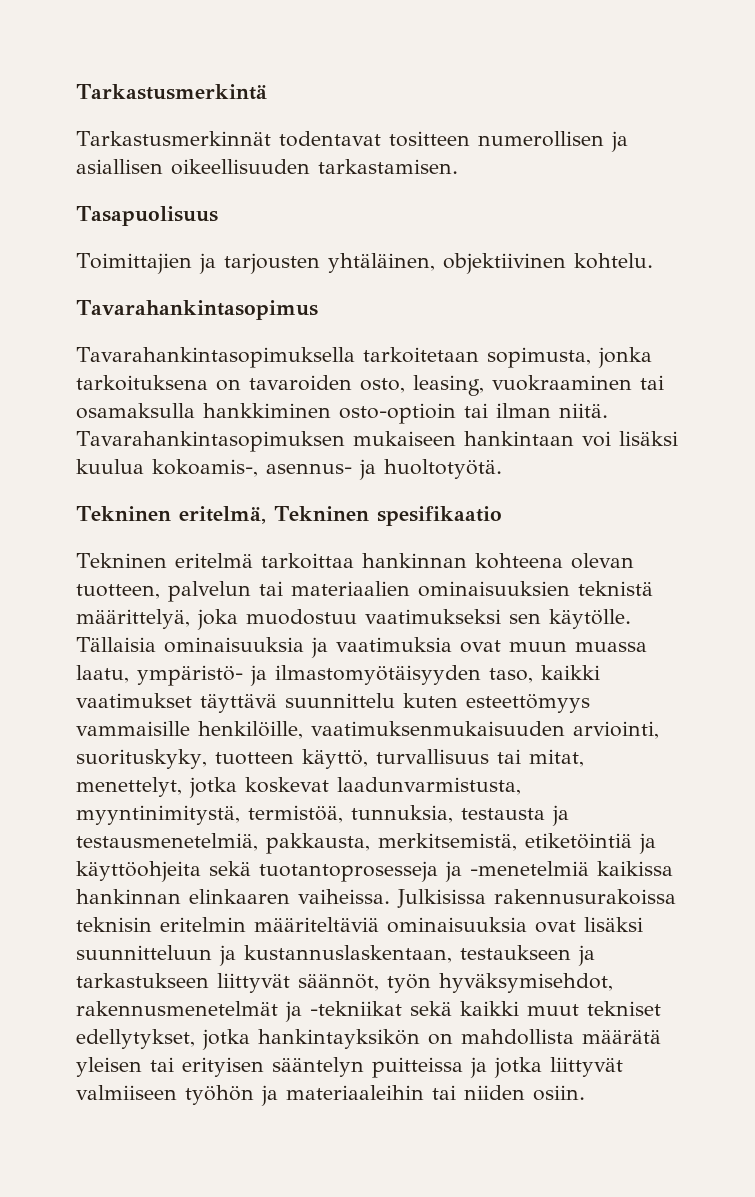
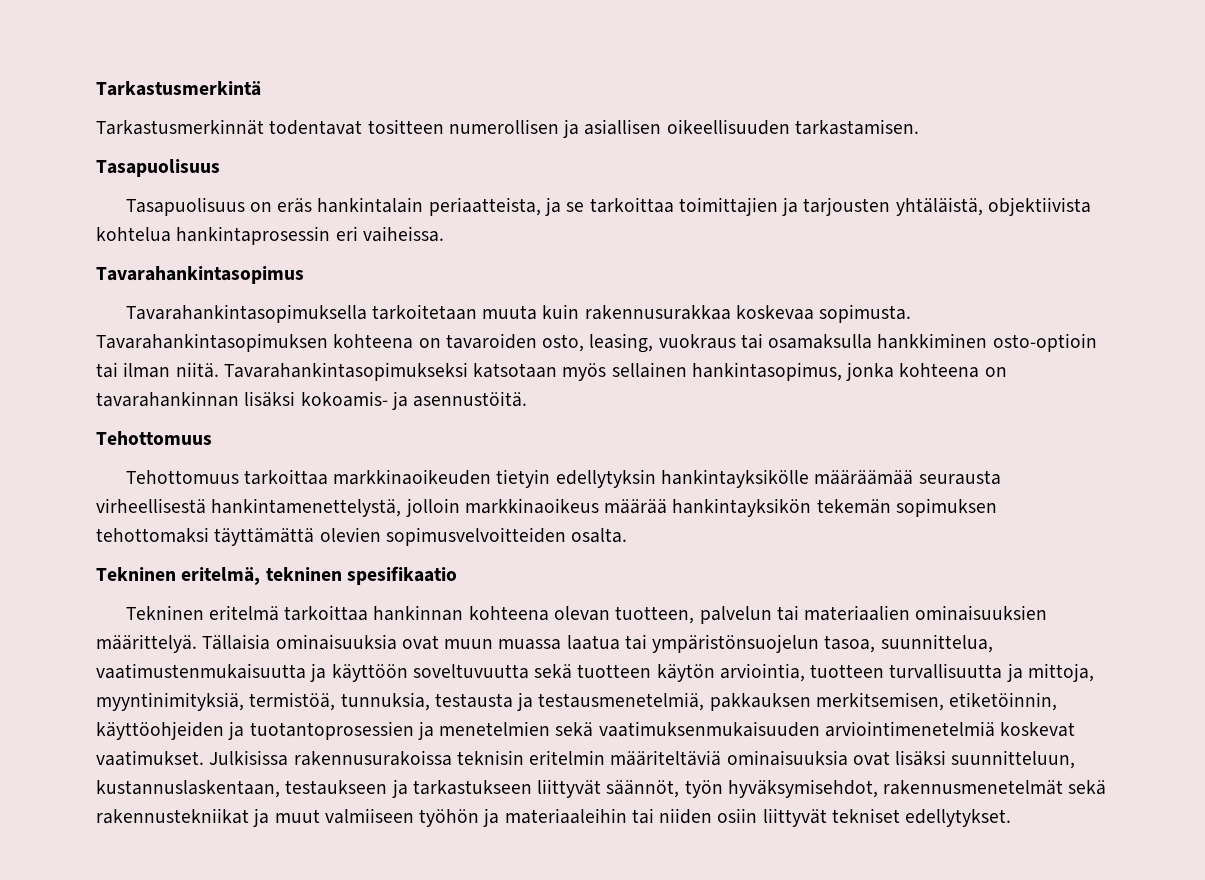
[76,253,653,274] [76,300,318,320] [76,347,652,368] [76,375,208,391] Toimittajien ja tarjousten yhtäläinen, objektiivinen kohtelu. // Tavarahankintasopimus // Tavarahankintasopimuksella tarkoitetaan sopimusta, jonka tarkoituksena -> [125,197,1091,216] [96,226,444,245] [96,266,304,284] [125,304,912,323] [96,333,414,352] Tasapuolisuus on eräs hankintalain periaatteista, ja se tarkoittaa toimittajien ja tarjousten yhtäläistä, objektiivista kohtelua hankintaprosessin eri vaiheissa. // Tavarahankintasopimus // Tavarahankintasopimuksella tarkoitetaan muuta kuin rakennusurakkaa koskevaa sopimusta. Tavarahankintasopimuksen kohteena
[492,375,632,391] vuokraaminen -> [658,334,736,349] vuokraus
[76,431,678,452] [76,459,502,480] Tavarahankintasopimuksen mukaiseen hankintaan voi lisäksi kuulua kokoamis-, asennus- ja huoltotyötä. -> [223,362,1007,381] [96,391,528,410] [96,431,212,445] [125,469,1001,488] [96,498,997,517] [96,527,628,546] Tavarahankintasopimukseksi katsotaan myös sellainen hankintasopimus, jonka kohteena on tavarahankinnan lisäksi kokoamis- ja asennustöitä. // Tehottomuus // Tehottomuus tarkoittaa markkinaoikeuden tietyin edellytyksin hankintayksikölle määräämää seurausta virheellisestä hankintamenettelystä, jolloin markkinaoikeus määrää hankintayksikön tekemän sopimuksen tehottomaksi täyttämättä olevien sopimusvelvoitteiden osalta.
[273,506,369,521] Tekninen -> [265,567,342,581] tekninen
[578,581,653,596] [76,609,631,630] [76,637,647,658] [76,665,600,686] [76,693,590,713] [76,721,659,739] [76,749,584,769] [76,777,521,798] [76,805,240,825] teknistä määrittelyä, joka muodostuu vaatimukseksi sen käytölle. Tällaisia ominaisuuksia ja vaatimuksia ovat muun muassa laatu, ympäristö- ja ilmastomyötäisyyden taso, kaikki vaatimukset täyttävä suunnittelu kuten esteettömyys vammaisille henkilöille, vaatimuksenmukaisuuden arviointi, suorituskyky, tuotteen käyttö, turvallisuus tai mitat, menettelyt, jotka koskevat laadunvarmistusta, myyntinimitystä, -> [96,634,993,653] [96,663,1094,682] [96,692,244,711] määrittelyä. Tällaisia ominaisuuksia ovat muun muassa laatua tai ympäristönsuojelun tasoa, suunnittelua, vaatimustenmukaisuutta ja käyttöön soveltuvuutta sekä tuotteen käytön arviointia, tuotteen turvallisuutta ja mittoja, myyntinimityksiä,
[266,833,656,854] [76,861,673,882] [76,889,390,904] pakkausta, merkitsemistä, etiketöintiä ja käyttöohjeita sekä tuotantoprosesseja ja -menetelmiä kaikissa hankinnan elinkaaren vaiheissa. -> [709,692,1058,711] [96,721,1076,740] [96,750,204,766] pakkauksen merkitsemisen, etiketöinnin, käyttöohjeiden ja tuotantoprosessien ja menetelmien sekä vaatimuksenmukaisuuden arviointimenetelmiä koskevat vaatimukset.
[76,945,236,966] suunnitteluun ja -> [951,750,1076,769] suunnitteluun,
[285,1001,661,1022] [76,1029,661,1050] [76,1057,623,1078] ja -tekniikat sekä kaikki muut tekniset edellytykset, jotka hankintayksikön on mahdollista määrätä yleisen tai erityisen sääntelyn puitteissa ja jotka liittyvät -> [1068,780,1107,795] [96,808,320,827] sekä rakennustekniikat ja muut
[533,1085,585,1101] osiin. -> [717,808,1012,827] osiin liittyvät tekniset edellytykset.

